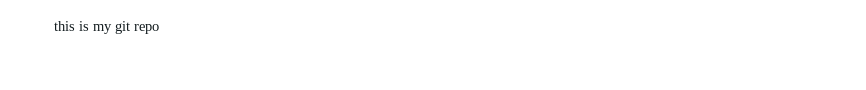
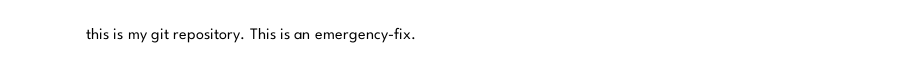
[134,24,159,34] repo -> [173,27,416,43] repository. This is an emergency-fix.

